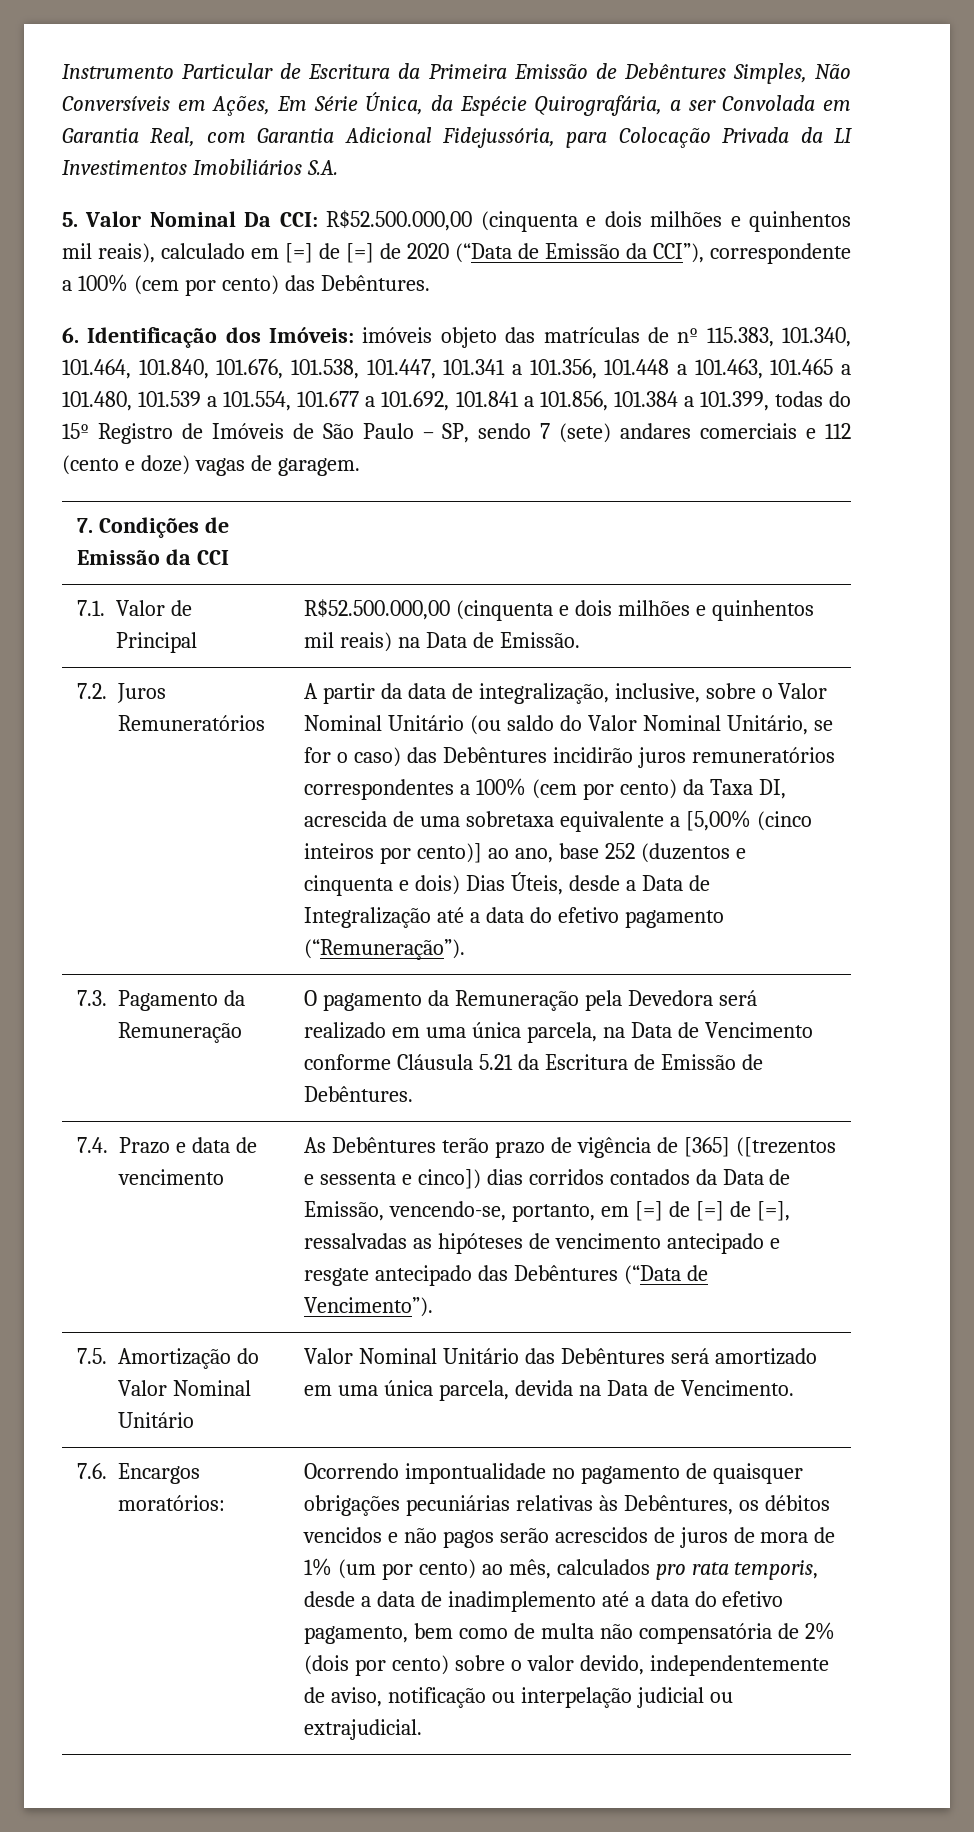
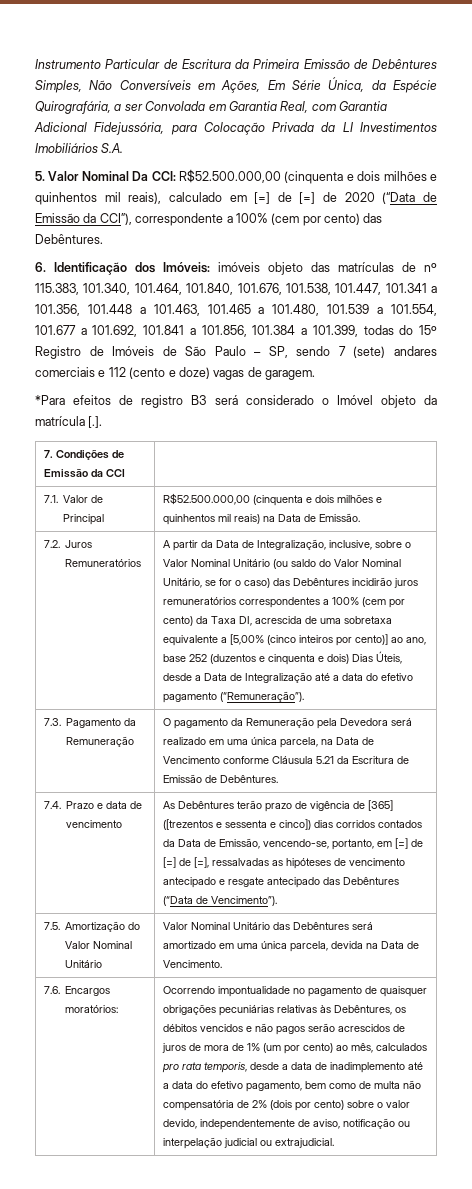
(360, 467) none -> [35,395,438,408] [35,416,103,428] // *Para efeitos de registro B3 será considerado o Imóvel objeto da matrícula [.].
[407,683,609,704] data de integralização, -> [215,539,326,550] Data de Integralização,

